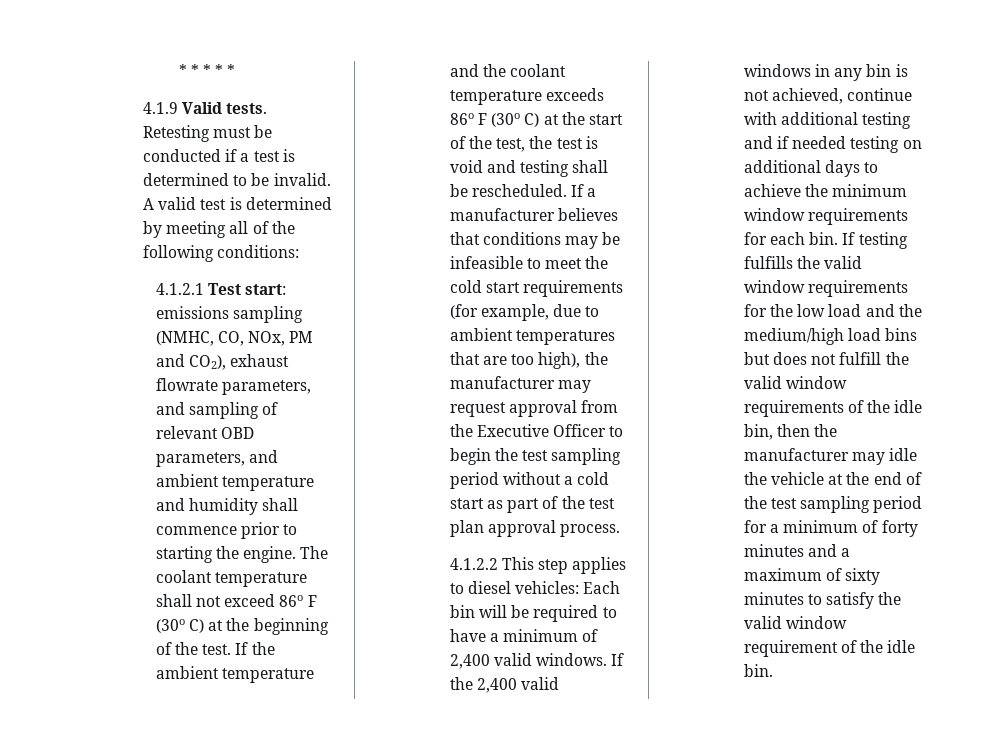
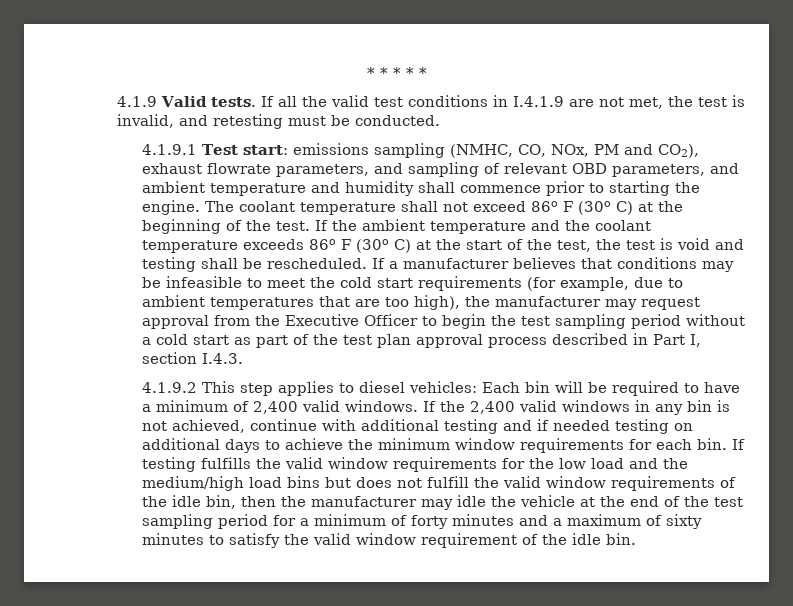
[143,125,273,142] [143,149,295,162] [143,173,331,186] [143,197,332,210] [143,221,295,238] [143,245,300,262] [155,283,204,295] Retesting must be conducted if a test is determined to be invalid. A valid test is determined by meeting all of the following conditions: // 4.1.2.1 -> [261,95,746,109] [117,114,441,129] [141,144,197,155] If all the valid test conditions in I.4.1.9 are not met, the test is invalid, and retesting must be conducted. // 4.1.9.1
[560,524,621,537] [449,558,498,570] process. // 4.1.2.2 -> [487,333,701,348] [141,352,243,364] [141,382,197,393] process described in Part I, section I.4.3. // 4.1.9.2

